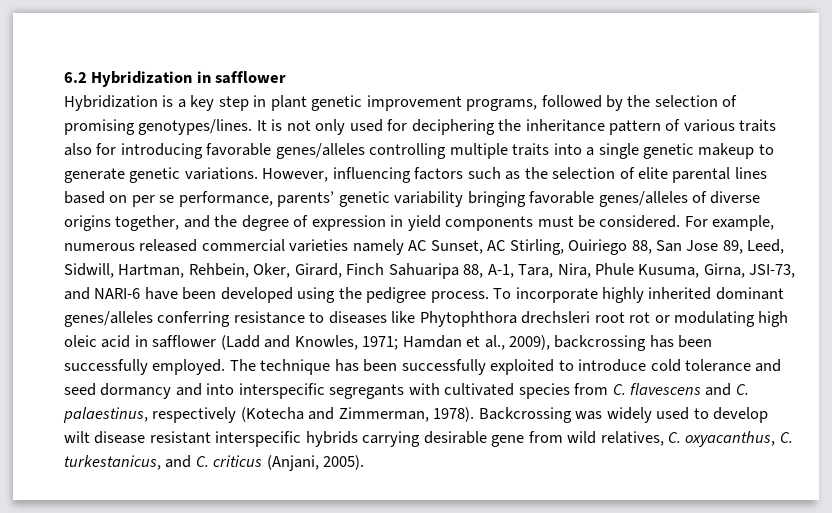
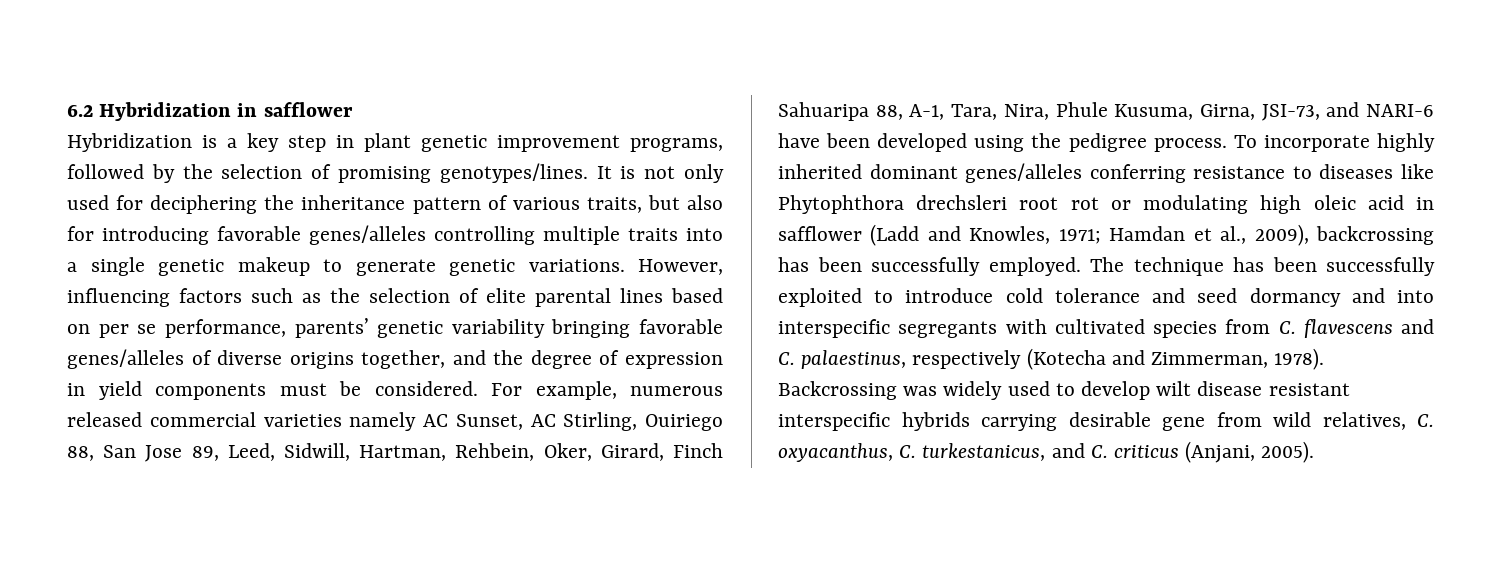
[739,119,777,132] traits -> [586,195,680,213] traits, but

